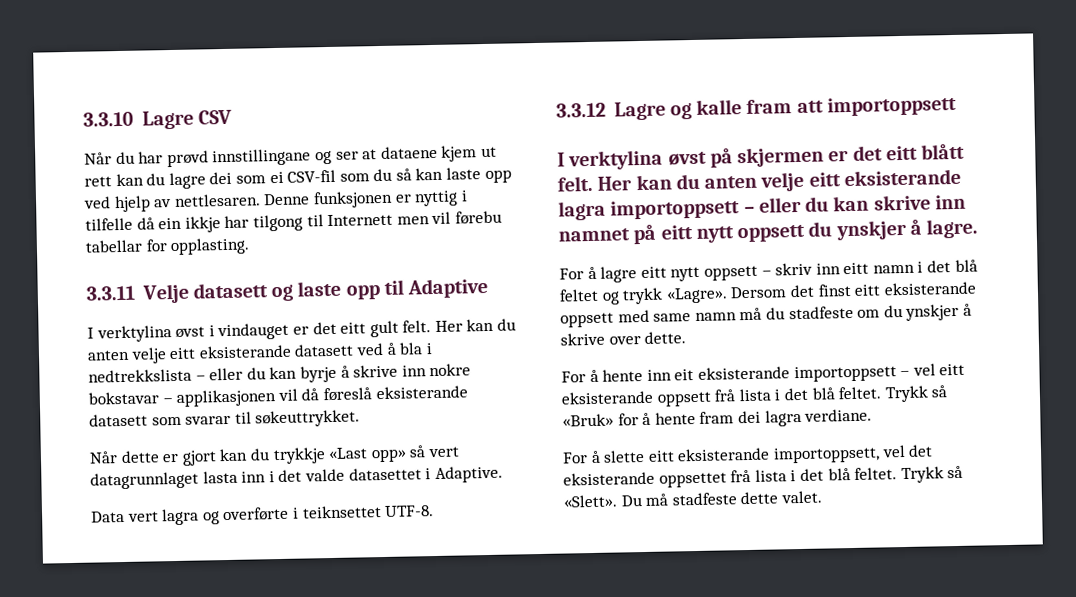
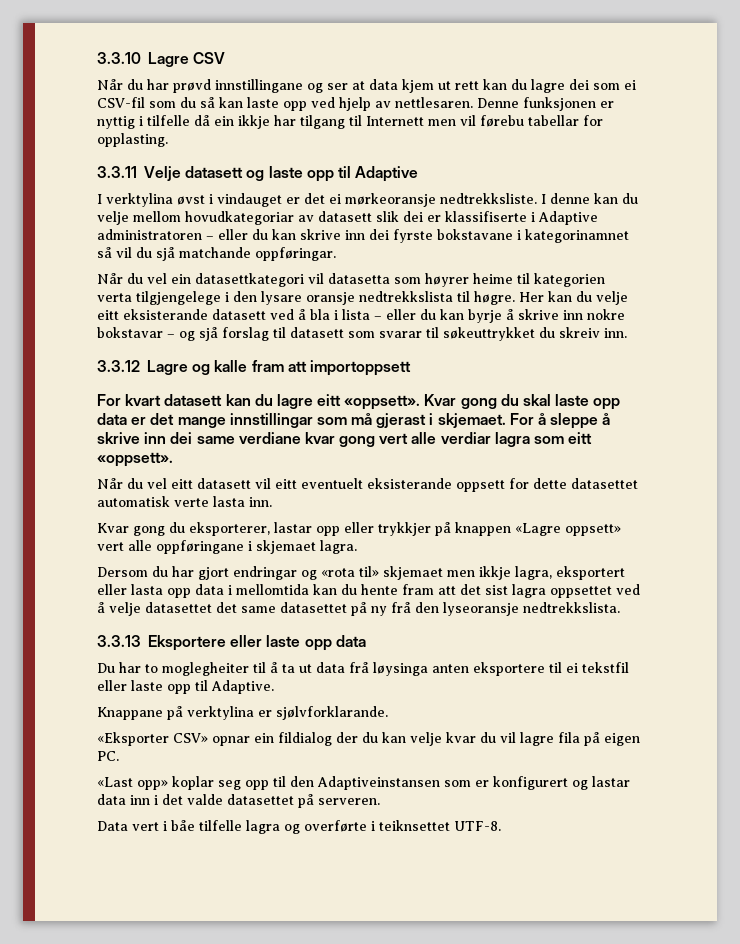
[380,145,438,160] dataene -> [369,79,398,90] data
[252,214,303,232] tilgong -> [300,115,345,129] tilgang
[340,318,517,338] [87,349,130,361] eitt gult felt. Her kan du anten -> [329,193,638,207] [97,211,598,225] [97,229,629,243] [97,247,336,261] [97,273,605,287] [97,291,592,305] ei mørkeoransje nedtrekksliste. I denne kan du velje mellom hovudkategoriar av datasett slik dei er klassifiserte i Adaptive administratoren – eller du kan skrive inn dei fyrste bokstavane i kategorinamnet så vil du sjå matchande oppføringar. // Når du vel ein datasettkategori vil datasetta som høyrer heime til kategorien verta tilgjengelege i den lysare oransje nedtrekkslista til høgre. Her kan du
[88,368,192,383] nedtrekkslista -> [342,309,370,320] lista
[176,385,468,407] [89,409,361,428] [89,445,460,466] [90,465,503,490] [91,505,435,526] applikasjonen vil då føreslå eksisterande datasett som svarar til søkeuttrykket. // Når dette er gjort kan du trykkje «Last opp» så vert datagrunnlaget lasta inn i det valde datasettet i Adaptive. // Data vert lagra og overførte i teiknsettet UTF-8. -> [179,327,627,341] og sjå forslag til datasett som svarar til søkeuttrykket du skreiv inn.
[557,143,966,171] [557,168,961,192] [558,194,966,221] [558,218,979,245] [559,259,978,283] [559,281,976,305] [560,303,972,328] [560,331,687,346] [561,363,966,383] [561,385,948,407] [562,408,873,427] [562,444,934,464] [563,465,964,488] [563,490,822,508] I verktylina øvst på skjermen er det eitt blått felt. Her kan du anten velje eitt eksisterande lagra importoppsett – eller du kan skrive inn namnet på eitt nytt oppsett du ynskjer å lagre. // For å lagre eitt nytt oppsett – skriv inn eitt namn i det blå feltet og trykk «Lagre». Dersom det finst eitt eksisterande oppsett med same namn må du stadfeste om du ynskjer å skrive over dette. // For å hente inn eit eksisterande importoppsett – vel eitt eksisterande oppsett frå lista i det blå feltet. Trykk så «Bruk» for å hente fram dei lagra verdiane. // For å slette eitt eksisterande importoppsett, vel det eksisterande oppsettet frå lista i det blå feltet. Trykk så «Slett». Du må stadfeste dette valet. -> [97,394,621,410] [97,413,611,429] [97,432,593,447] [97,452,173,467] [97,478,638,492] [97,496,272,507] [97,522,621,536] [97,540,357,554] [97,566,625,580] [97,584,640,598] [97,602,620,616] [97,635,366,651] [97,662,629,676] [97,680,274,694] [97,706,388,720] [97,732,640,746] [97,751,119,761] [97,776,630,790] [97,794,380,808] [97,820,501,834] For kvart datasett kan du lagre eitt «oppsett». Kvar gong du skal laste opp data er det mange innstillingar som må gjerast i skjemaet. For å sleppe å skrive inn dei same verdiane kvar gong vert alle verdiar lagra som eitt «oppsett». // Når du vel eitt datasett vil eitt eventuelt eksisterande oppsett for dette datasettet automatisk verte lasta inn. // Kvar gong du eksporterer, lastar opp eller trykkjer på knappen «Lagre oppsett» vert alle oppføringane i skjemaet lagra. // Dersom du har gjort endringar og «rota til» skjemaet men ikkje lagra, eksportert eller lasta opp data i mellomtida kan du hente fram att det sist lagra oppsettet ved å velje datasettet det same datasettet på ny frå den lyseoransje nedtrekkslista. // 3.3.13 Eksportere eller laste opp data // Du har to moglegheiter til å ta ut data frå løysinga anten eksportere til ei tekstfil eller laste opp til Adaptive. // Knappane på verktylina er sjølvforklarande. // «Eksporter CSV» opnar ein fildialog der du kan velje kvar du vil lagre fila på eigen PC. // «Last opp» koplar seg opp til den Adaptiveinstansen som er konfigurert og lastar data inn i det valde datasettet på serveren. // Data vert i båe tilfelle lagra og overførte i teiknsettet UTF-8.

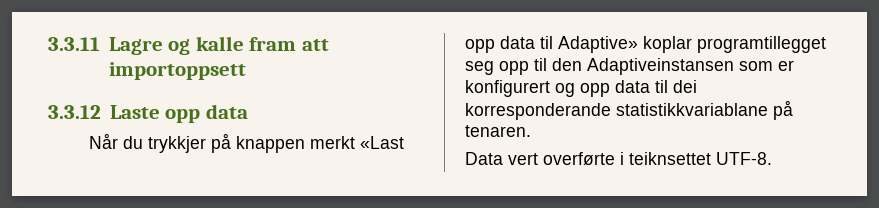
[97,52,226,67] [97,79,636,93] [97,97,614,111] [97,115,603,129] [97,133,168,147] [97,166,419,182] [97,193,638,207] [97,211,598,225] [97,229,629,243] [97,247,336,261] [97,273,605,287] [97,291,628,305] [97,309,625,323] [97,327,627,341] [97,360,140,372] 3.3.10 Lagre CSV // Når du har prøvd innstillingane og ser at data kjem ut rett kan du lagre dei som ei CSV-fil som du så kan laste opp ved hjelp av nettlesaren. Denne funksjonen er nyttig i tilfelle då ein ikkje har tilgang til Internett men vil førebu tabellar for opplasting. // 3.3.11 Velje datasett og laste opp til Adaptive // I verktylina øvst i vindauget er det ei mørkeoransje nedtrekksliste. I denne kan du velje mellom hovudkategoriar av datasett slik dei er klassifiserte i Adaptive administratoren – eller du kan skrive inn dei fyrste bokstavane i kategorinamnet så vil du sjå matchande oppføringar. // Når du vel ein datasettkategori vil datasetta som høyrer heime til kategorien verta tilgjengelege i den lysare oransje nedtrekkslista til høgre. Her kan du velje eitt eksisterande datasett ved å bla i lista – eller du kan byrje å skrive inn nokre bokstavar – og sjå forslag til datasett som svarar til søkeuttrykket du skreiv inn. // 3.3.12 -> [48,37,100,51] 3.3.11
[97,394,621,410] [97,413,611,429] [97,432,593,447] [97,452,173,467] [97,478,638,492] [97,496,272,507] [97,522,621,536] [97,540,357,554] [97,566,625,580] [97,584,640,598] [97,602,620,616] [97,635,366,651] [97,662,629,676] [97,680,274,694] [97,706,388,720] [97,732,640,746] [97,751,119,761] [97,776,214,790] For kvart datasett kan du lagre eitt «oppsett». Kvar gong du skal laste opp data er det mange innstillingar som må gjerast i skjemaet. For å sleppe å skrive inn dei same verdiane kvar gong vert alle verdiar lagra som eitt «oppsett». // Når du vel eitt datasett vil eitt eventuelt eksisterande oppsett for dette datasettet automatisk verte lasta inn. // Kvar gong du eksporterer, lastar opp eller trykkjer på knappen «Lagre oppsett» vert alle oppføringane i skjemaet lagra. // Dersom du har gjort endringar og «rota til» skjemaet men ikkje lagra, eksportert eller lasta opp data i mellomtida kan du hente fram att det sist lagra oppsettet ved å velje datasettet det same datasettet på ny frå den lyseoransje nedtrekkslista. // 3.3.13 Eksportere eller laste opp data // Du har to moglegheiter til å ta ut data frå løysinga anten eksportere til ei tekstfil eller laste opp til Adaptive. // Knappane på verktylina er sjølvforklarande. // «Eksporter CSV» opnar ein fildialog der du kan velje kvar du vil lagre fila på eigen PC. // «Last opp» koplar -> [48,104,248,123] [88,133,404,153] [465,36,826,53] 3.3.12 Laste opp data // Når du trykkjer på knappen merkt «Last opp data til Adaptive» koplar programtillegget
[592,776,630,787] [97,794,380,808] [97,820,300,834] lastar data inn i det valde datasettet på serveren. // Data vert i båe tilfelle lagra og -> [580,80,697,97] [465,100,793,120] [465,125,531,137] [465,152,538,165] opp data til dei korresponderande statistikkvariablane på tenaren. // Data vert

